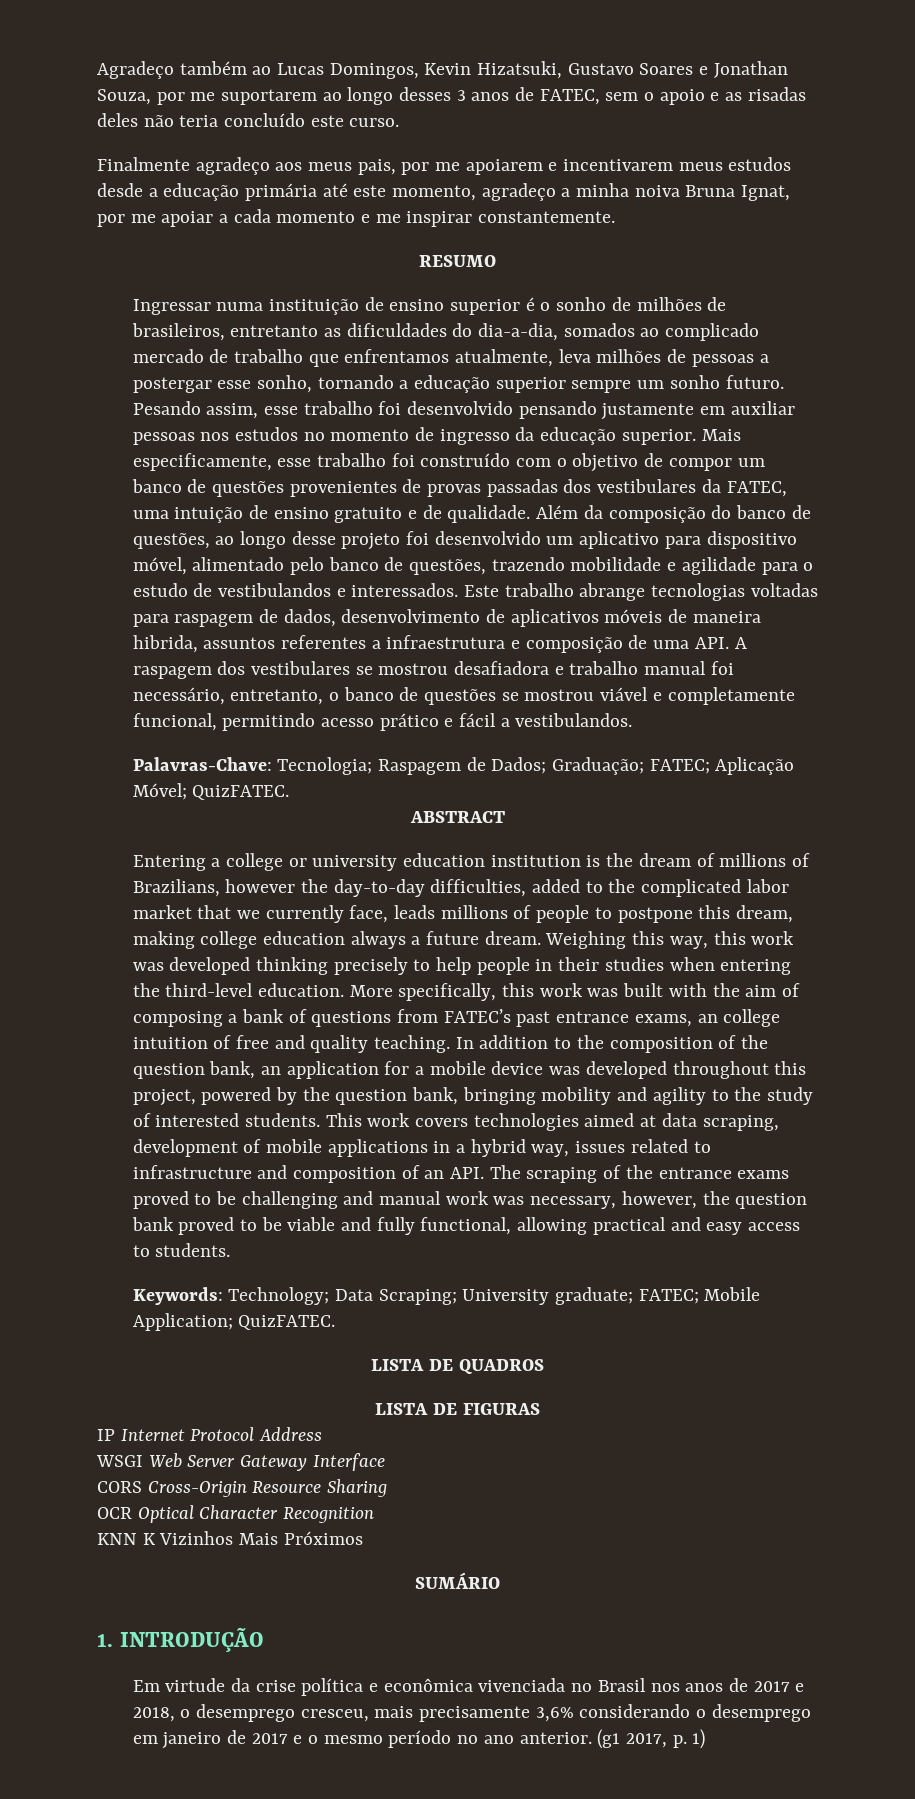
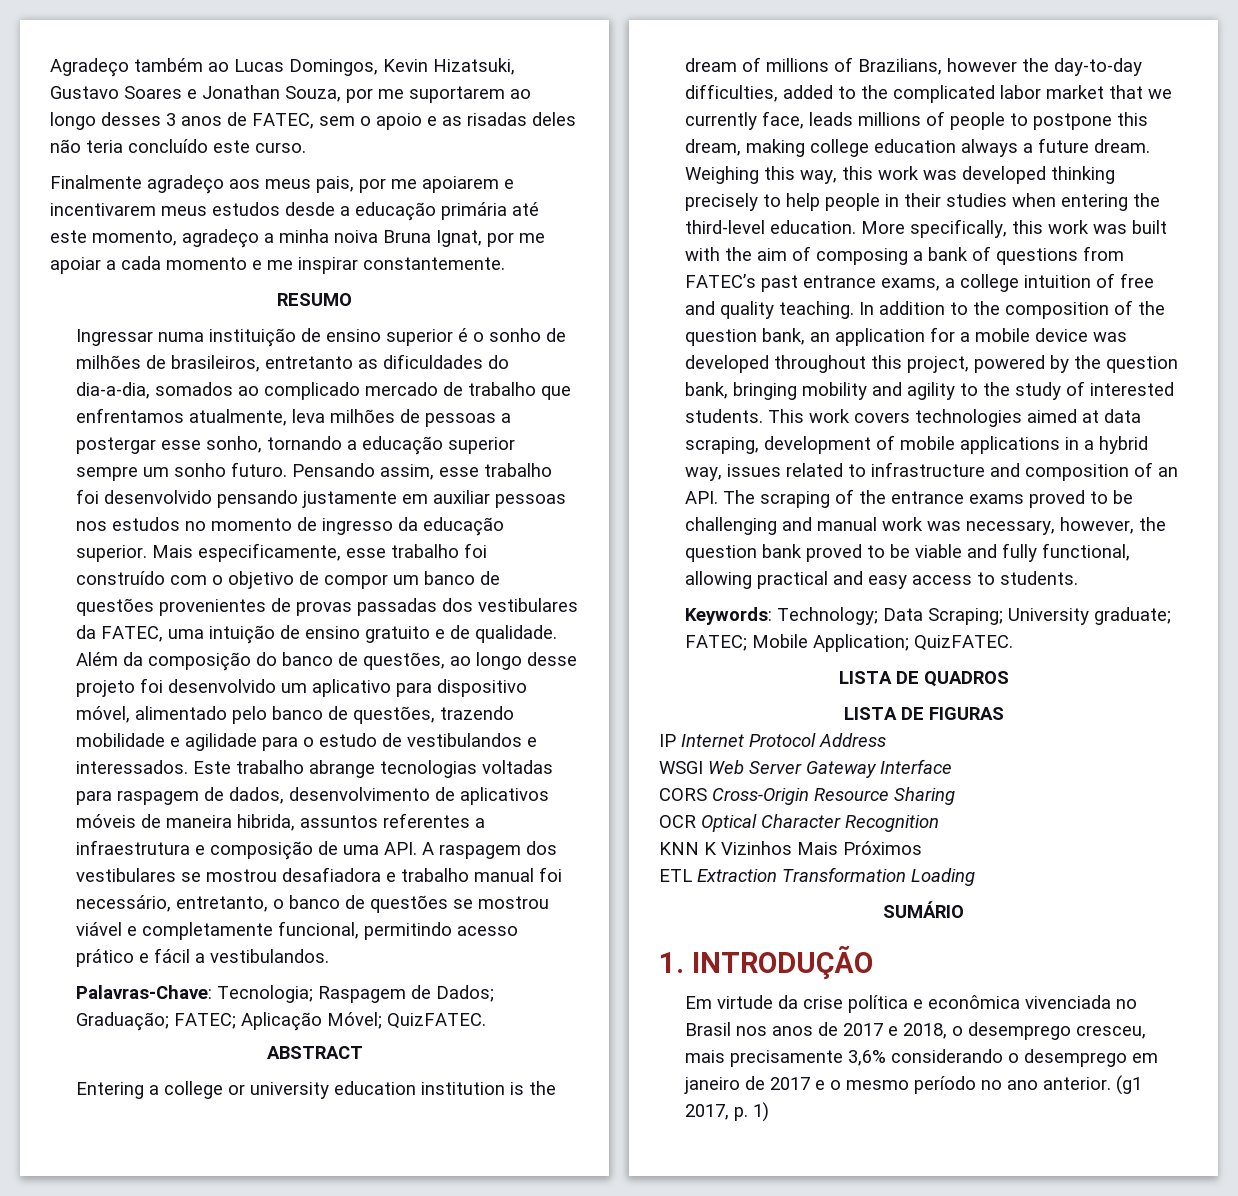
[132,401,201,415] Pesando -> [292,463,376,477] Pensando
[697,1014,718,1023] an -> [945,278,956,288] a
(363, 1538) none -> [659,867,975,886] // ETL Extraction Transformation Loading

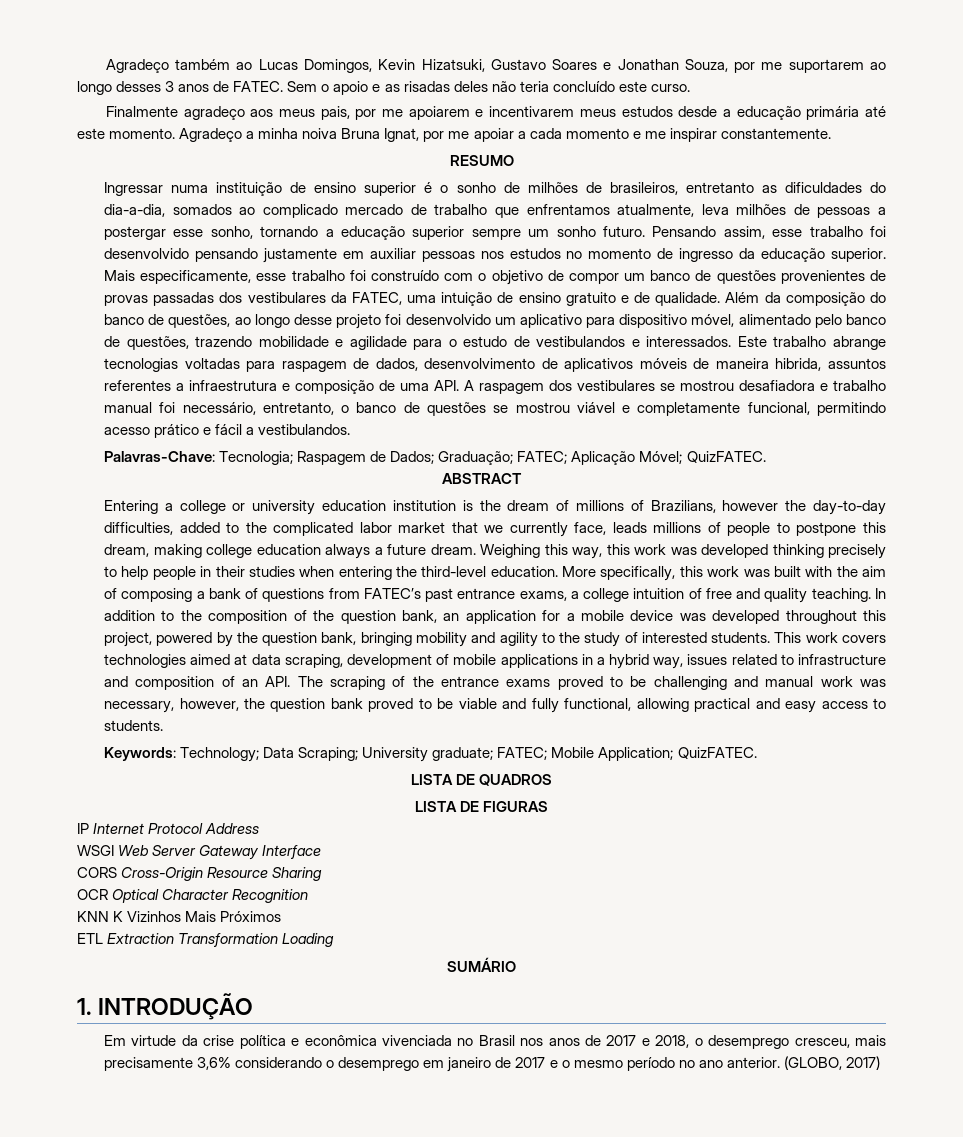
[252,113,355,129] FATEC, sem -> [233,81,318,92] FATEC. Sem
[92,229,259,248] momento, agradeço -> [109,128,243,142] momento. Agradeço
[1116,1075,1143,1095] [685,1102,770,1122] (g1 2017, p. 1) -> [783,1056,880,1070] (GLOBO, 2017)

